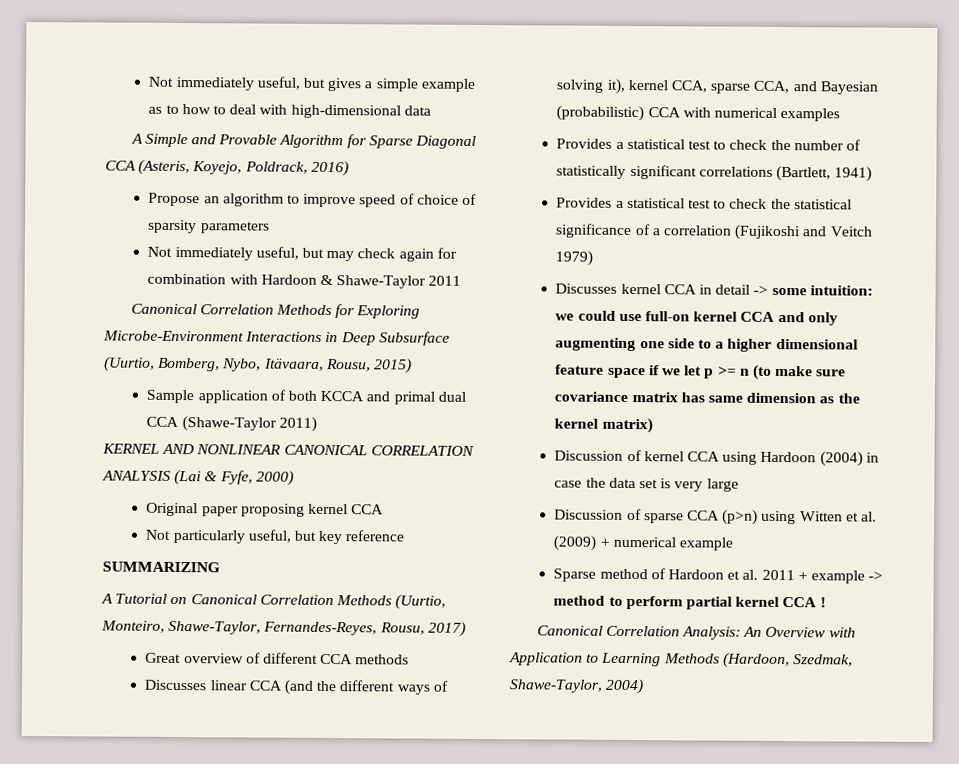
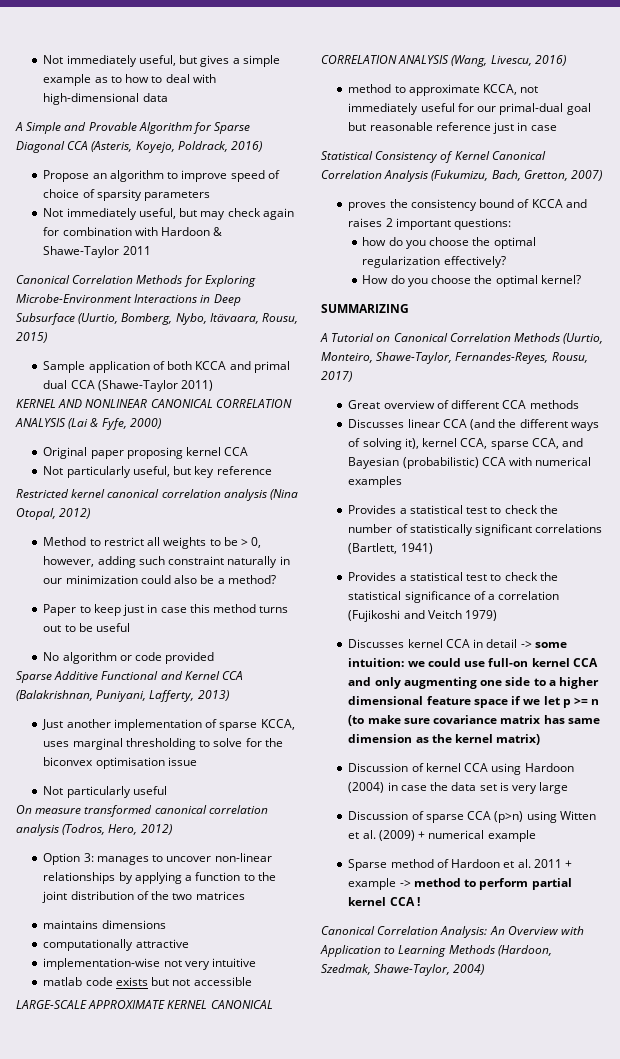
(406, 536) none -> [16,489,299,501] [16,508,91,520] [43,537,262,549] [43,556,290,568] [43,575,276,584] [43,604,289,616] [43,623,131,632] [43,652,215,664] [16,671,244,683] [16,690,229,702] [42,719,295,731] [43,738,283,750] [43,757,197,769] [43,786,167,798] [16,805,268,817] [16,824,172,836] [43,853,272,865] [43,872,276,884] [42,891,245,903] [43,920,166,929] [43,939,189,951] [43,958,257,970] [43,977,252,986] [16,1000,273,1009] [321,55,566,67] [348,84,539,96] [348,103,591,115] [348,122,557,134] [321,151,546,163] [321,170,603,182] [348,199,587,211] [348,218,512,230] [362,237,536,249] [362,256,506,268] [362,275,581,287] // Restricted kernel canonical correlation analysis (Nina Otopal, 2012) // Method to restrict all weights to be > 0, however, adding such constraint naturally in our minimization could also be a method? // Paper to keep just in case this method turns out to be useful // No algorithm or code provided // Sparse Additive Functional and Kernel CCA (Balakrishnan, Puniyani, Lafferty, 2013) // Just another implementation of sparse KCCA, uses marginal thresholding to solve for the biconvex optimisation issue // Not particularly useful // On measure transformed canonical correlation analysis (Todros, Hero, 2012) // Option 3: manages to uncover non-linear relationships by applying a function to the joint distribution of the two matrices // maintains dimensions // computationally attractive // implementation-wise not very intuitive // matlab code exists but not accessible // LARGE-SCALE APPROXIMATE KERNEL CANONICAL CORRELATION ANALYSIS (Wang, Livescu, 2016) // method to approximate KCCA, not immediately useful for our primal-dual goal but reasonable reference just in case // Statistical Consistency of Kernel Canonical Correlation Analysis (Fukumizu, Bach, Gretton, 2007) // proves the consistency bound of KCCA and raises 2 important questions: // how do you choose the optimal regularization effectively? // How do you choose the optimal kernel?

